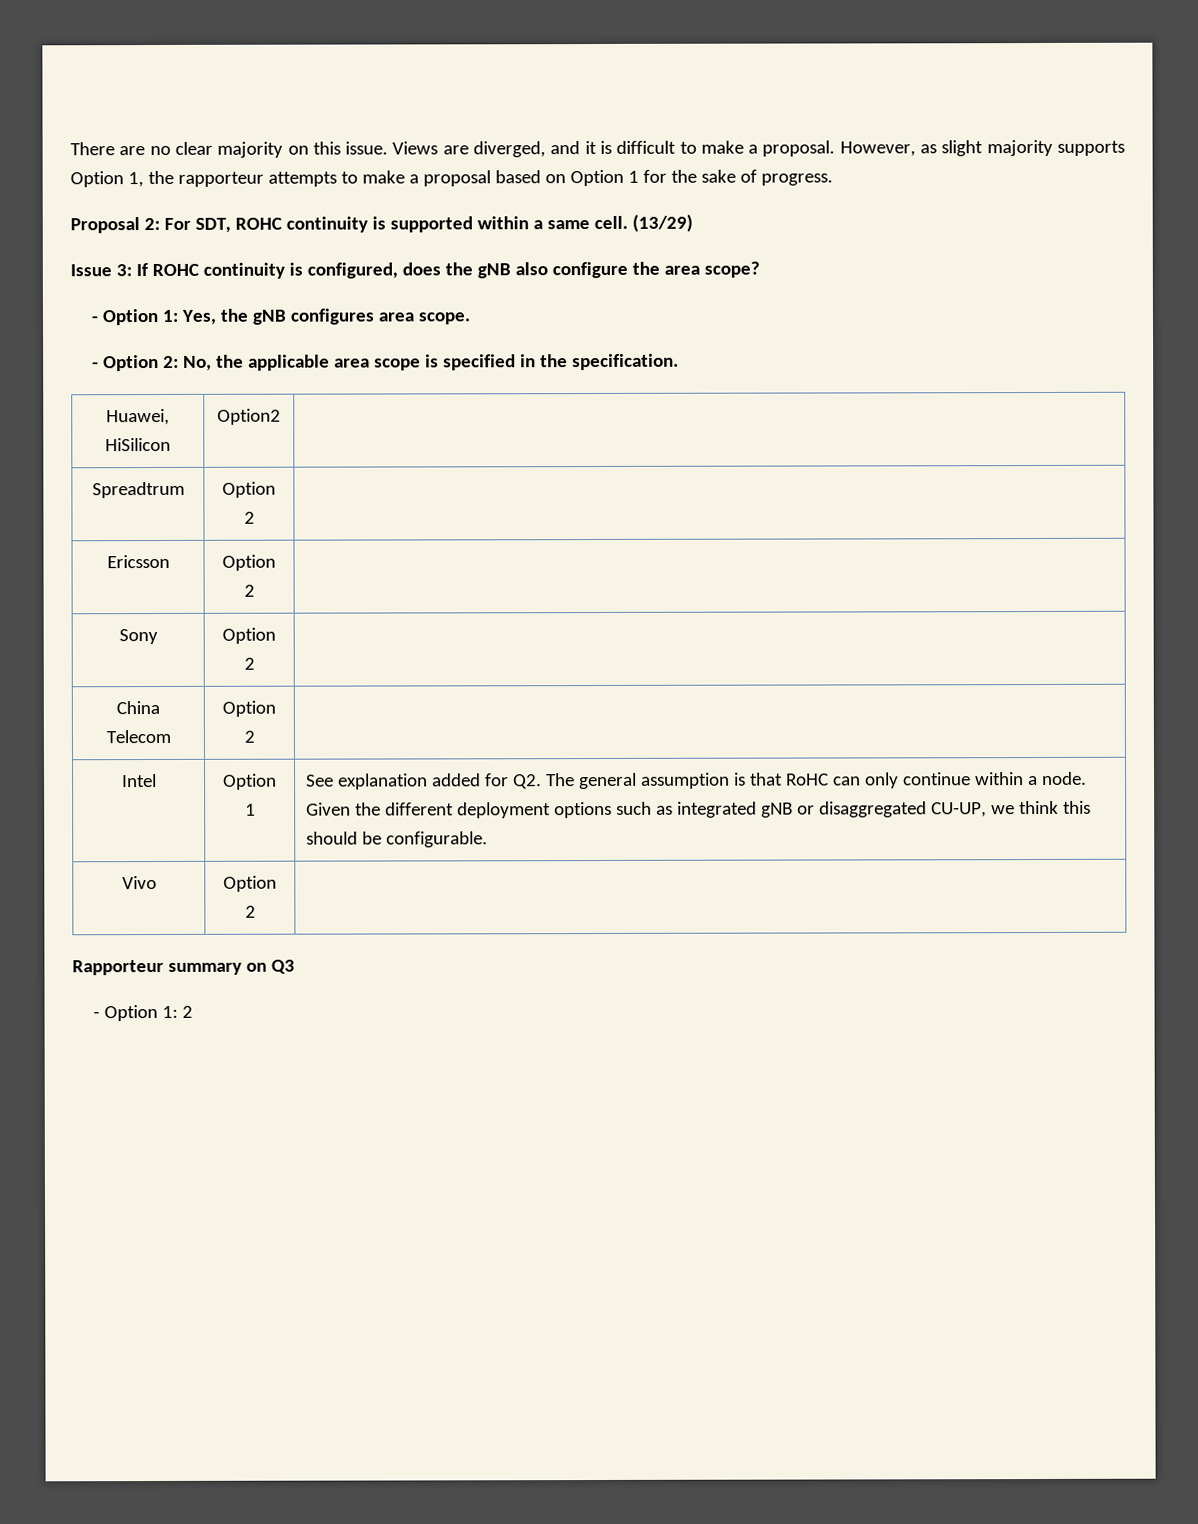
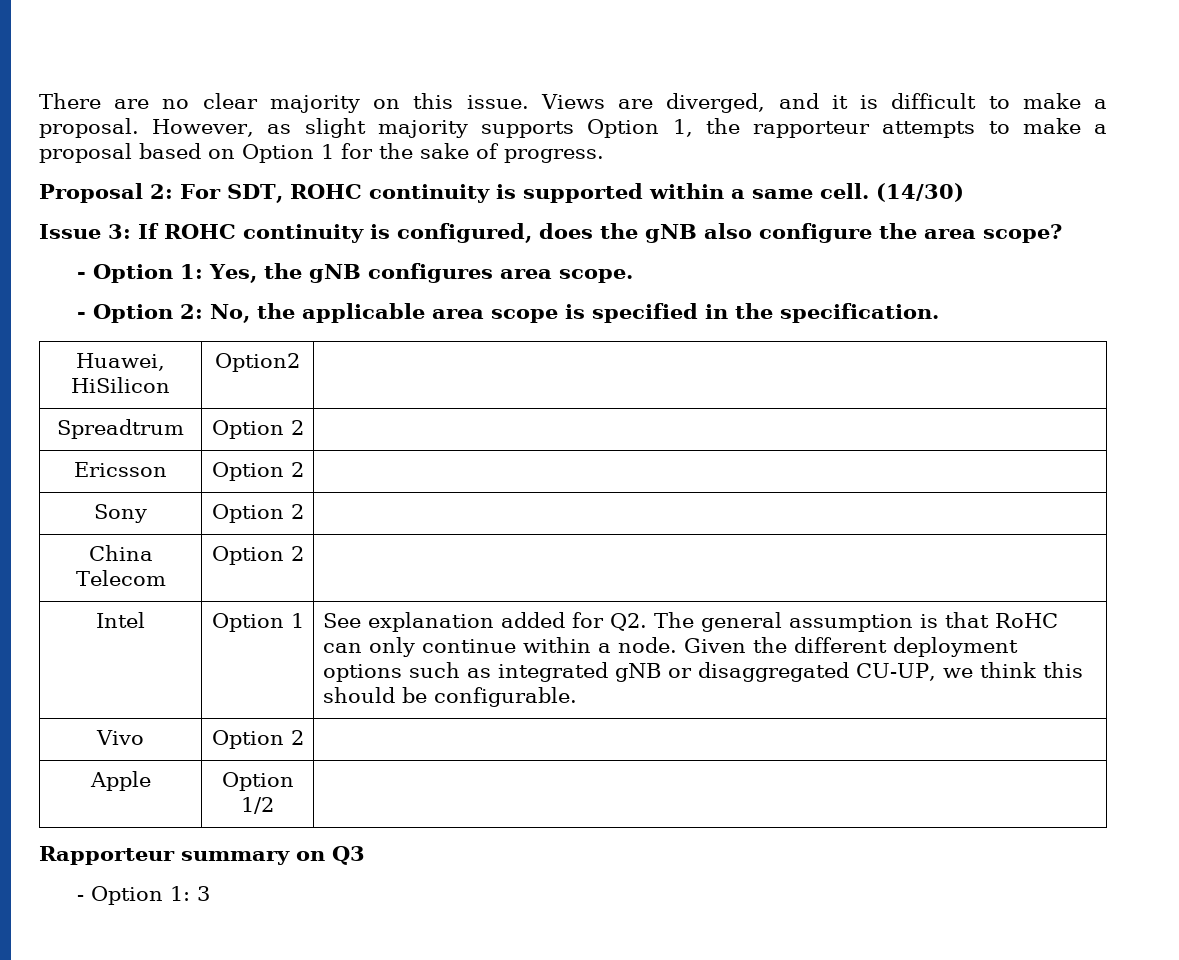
[631,213,693,232] (13/29) -> [875,183,964,202] (14/30)
(256, 911) none -> [89,771,151,791] [221,772,294,791] [241,797,274,814] // Apple | Option 1/2 |
[182,1005,194,1018] 2 -> [197,886,211,901] 3

